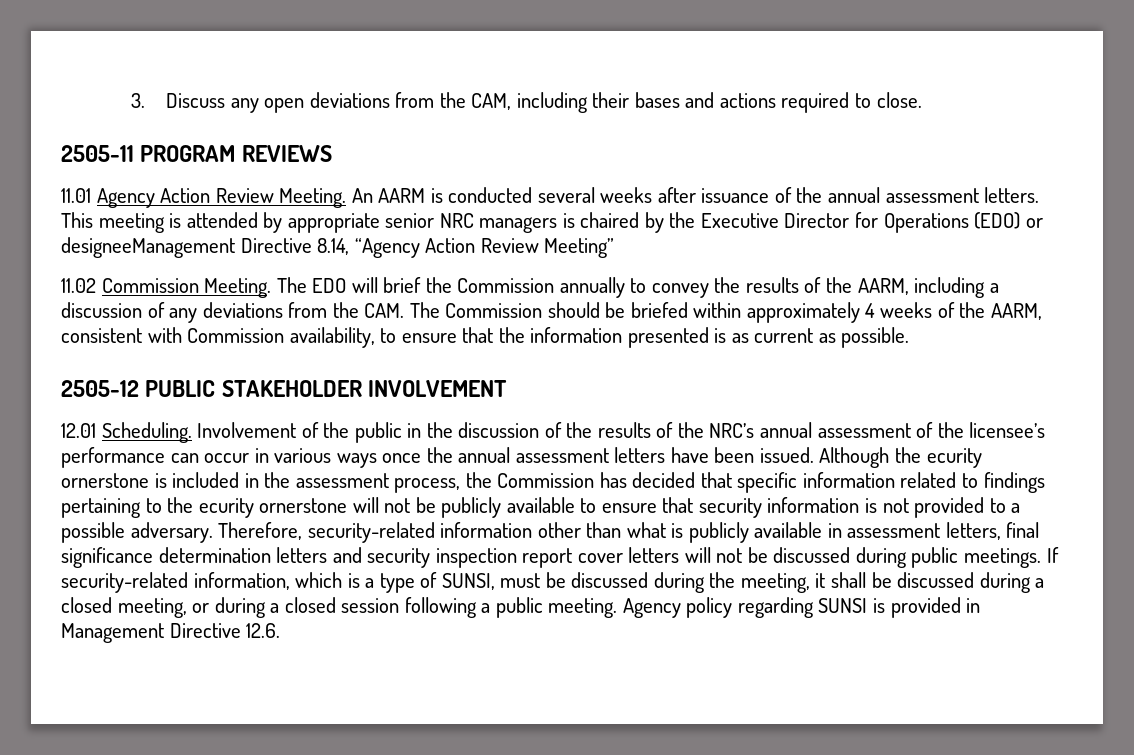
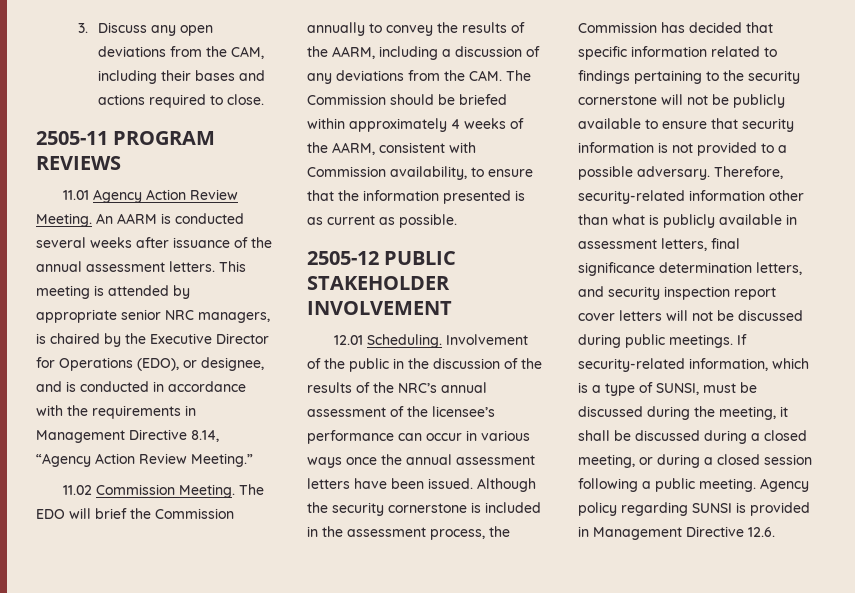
[479,217,558,233] managers -> [198,312,270,323] managers,
[974,212,1043,229] [61,237,235,258] (EDO) or designeeManagement -> [137,357,264,371] [36,381,246,392] [36,405,196,419] [36,430,125,443] (EDO), or designee, and is conducted in accordance with the requirements in Management
[544,238,615,258] Meeting” -> [191,453,253,467] Meeting.”
[926,448,982,468] [61,473,149,488] ecurity ornerstone -> [332,502,467,516] security cornerstone
[198,498,348,518] ecurity ornerstone -> [748,70,800,84] [578,95,657,105] security cornerstone
[276,547,328,563] letters -> [756,262,802,275] letters,

